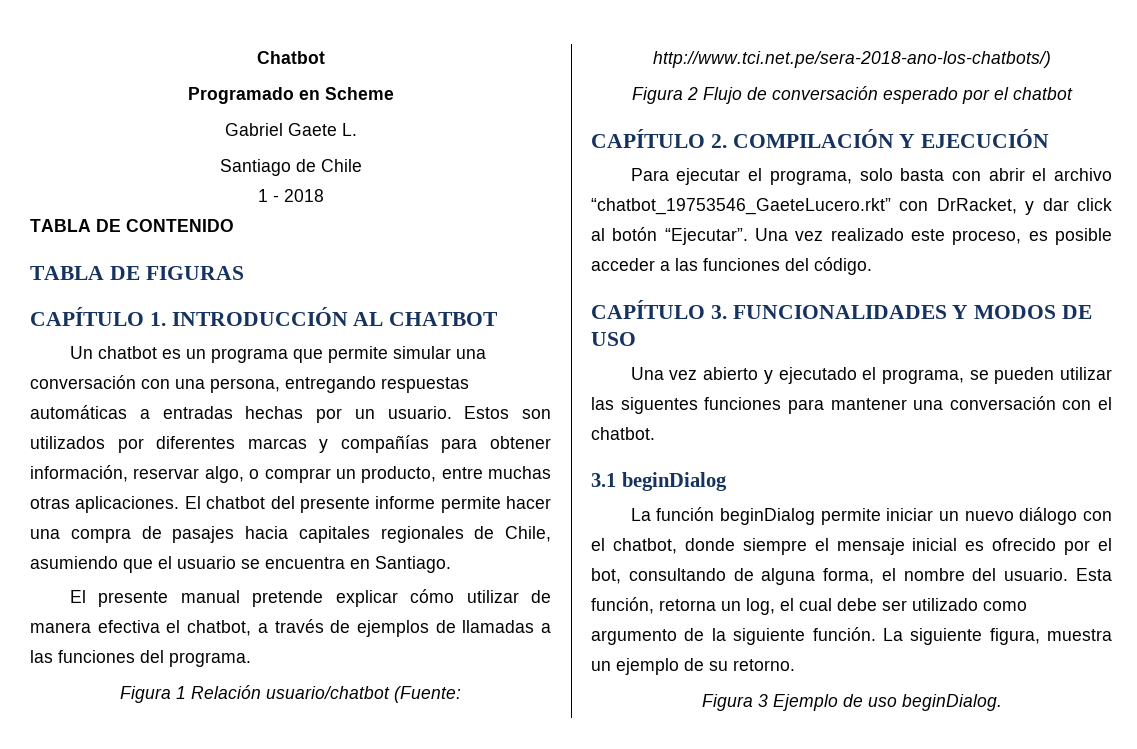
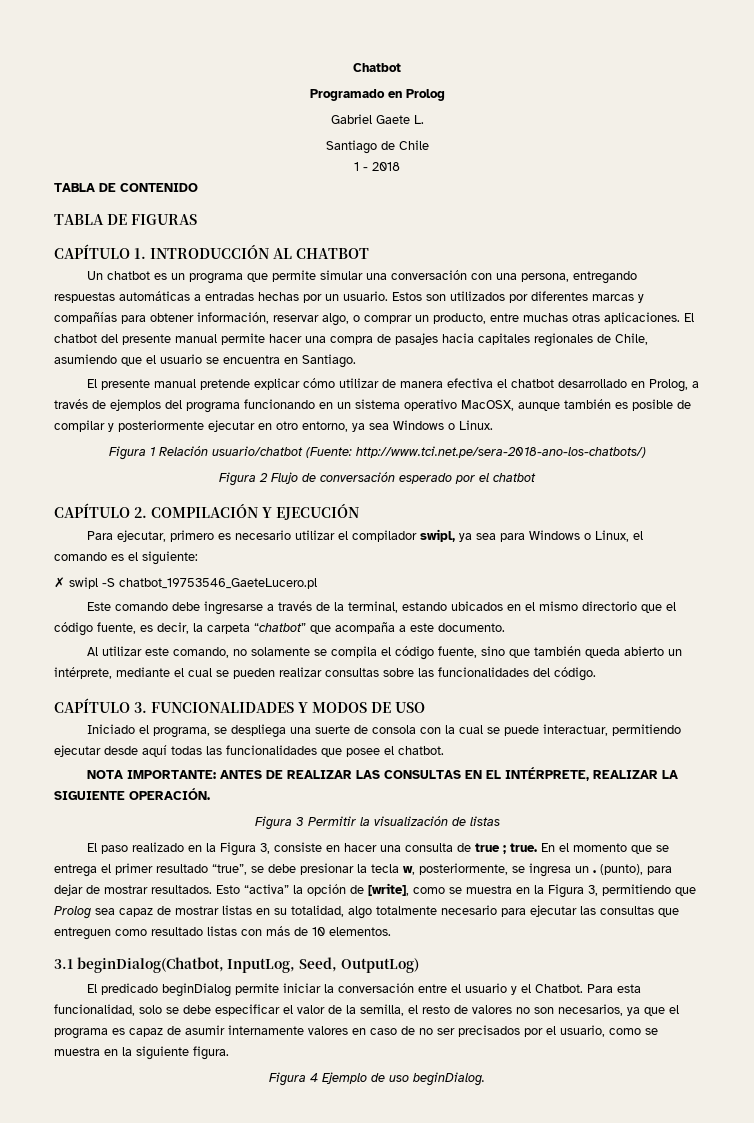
[324,87,394,100] Scheme -> [405,89,445,101] Prolog
[375,496,436,509] informe -> [175,334,217,343] manual
[187,619,551,637] [30,650,251,667] chatbot, a través de ejemplos de llamadas a las funciones del programa. -> [511,379,700,392] [54,399,691,413] [54,420,493,432] chatbot desarrollado en Prolog, a través de ejemplos del programa funcionando en un sistema operativo MacOSX, aunque también es posible de compilar y posteriormente ejecutar en otro entorno, ya sea Windows o Linux.
[676,168,1112,185] [591,198,1112,215] [591,227,1112,245] [591,258,780,271] ejecutar el programa, solo basta con abrir el archivo “chatbot_19753546_GaeteLucero.rkt” con DrRacket, y dar click al botón “Ejecutar”. Una vez realizado este proceso, es posible acceder a las funciones -> [117,529,644,542] [54,551,198,565] [54,577,317,589] [87,601,677,615] [54,622,505,636] [87,646,683,660] [54,667,529,679] ejecutar, primero es necesario utilizar el compilador swipl, ya sea para Windows o Linux, el comando es el siguiente: // ✗ swipl -S chatbot_19753546_GaeteLucero.pl // Este comando debe ingresarse a través de la terminal, estando ubicados en el mismo directorio que el código fuente, es decir, la carpeta “chatbot” que acompaña a este documento. // Al utilizar este comando, no solamente se compila el código fuente, sino que también queda abierto un intérprete, mediante el cual se pueden realizar consultas sobre las funcionalidades
[630,367,1113,384] [591,396,1112,414] [591,427,655,440] [591,472,727,491] [630,507,1112,525] [591,538,1112,555] [591,568,1112,585] [591,597,1027,615] [591,627,1112,645] [591,658,795,675] [701,694,768,711] Una vez abierto y ejecutado el programa, se pueden utilizar las siguentes funciones para mantener una conversación con el chatbot. // 3.1 beginDialog // La función beginDialog permite iniciar un nuevo diálogo con el chatbot, donde siempre el mensaje inicial es ofrecido por el bot, consultando de alguna forma, el nombre del usuario. Esta función, retorna un log, el cual debe ser utilizado como argumento de la siguiente función. La siguiente figura, muestra un ejemplo de su retorno. // Figura 3 -> [87,724,682,738] [54,745,444,757] [87,767,679,781] [54,788,210,800] [254,816,500,830] [87,842,670,856] [54,863,672,877] [54,883,696,898] [54,905,679,919] [54,926,391,940] [54,957,419,973] [87,983,642,997] [54,1004,679,1016] [54,1025,658,1039] [54,1046,229,1060] [269,1072,318,1086] Iniciado el programa, se despliega una suerte de consola con la cual se puede interactuar, permitiendo ejecutar desde aquí todas las funcionalidades que posee el chatbot. // NOTA IMPORTANTE: ANTES DE REALIZAR LAS CONSULTAS EN EL INTÉRPRETE, REALIZAR LA SIGUIENTE OPERACIÓN. // Figura 3 Permitir la visualización de listas // El paso realizado en la Figura 3, consiste en hacer una consulta de true ; true. En el momento que se entrega el primer resultado “true”, se debe presionar la tecla w, posteriormente, se ingresa un . (punto), para dejar de mostrar resultados. Esto “activa” la opción de [write], como se muestra en la Figura 3, permitiendo que Prolog sea capaz de mostrar listas en su totalidad, algo totalmente necesario para ejecutar las consultas que entreguen como resultado listas con más de 10 elementos. // 3.1 beginDialog(Chatbot, InputLog, Seed, OutputLog) // El predicado beginDialog permite iniciar la conversación entre el usuario y el Chatbot. Para esta funcionalidad, solo se debe especificar el valor de la semilla, el resto de valores no son necesarios, ya que el programa es capaz de asumir internamente valores en caso de no ser precisados por el usuario, como se muestra en la siguiente figura. // Figura 4

